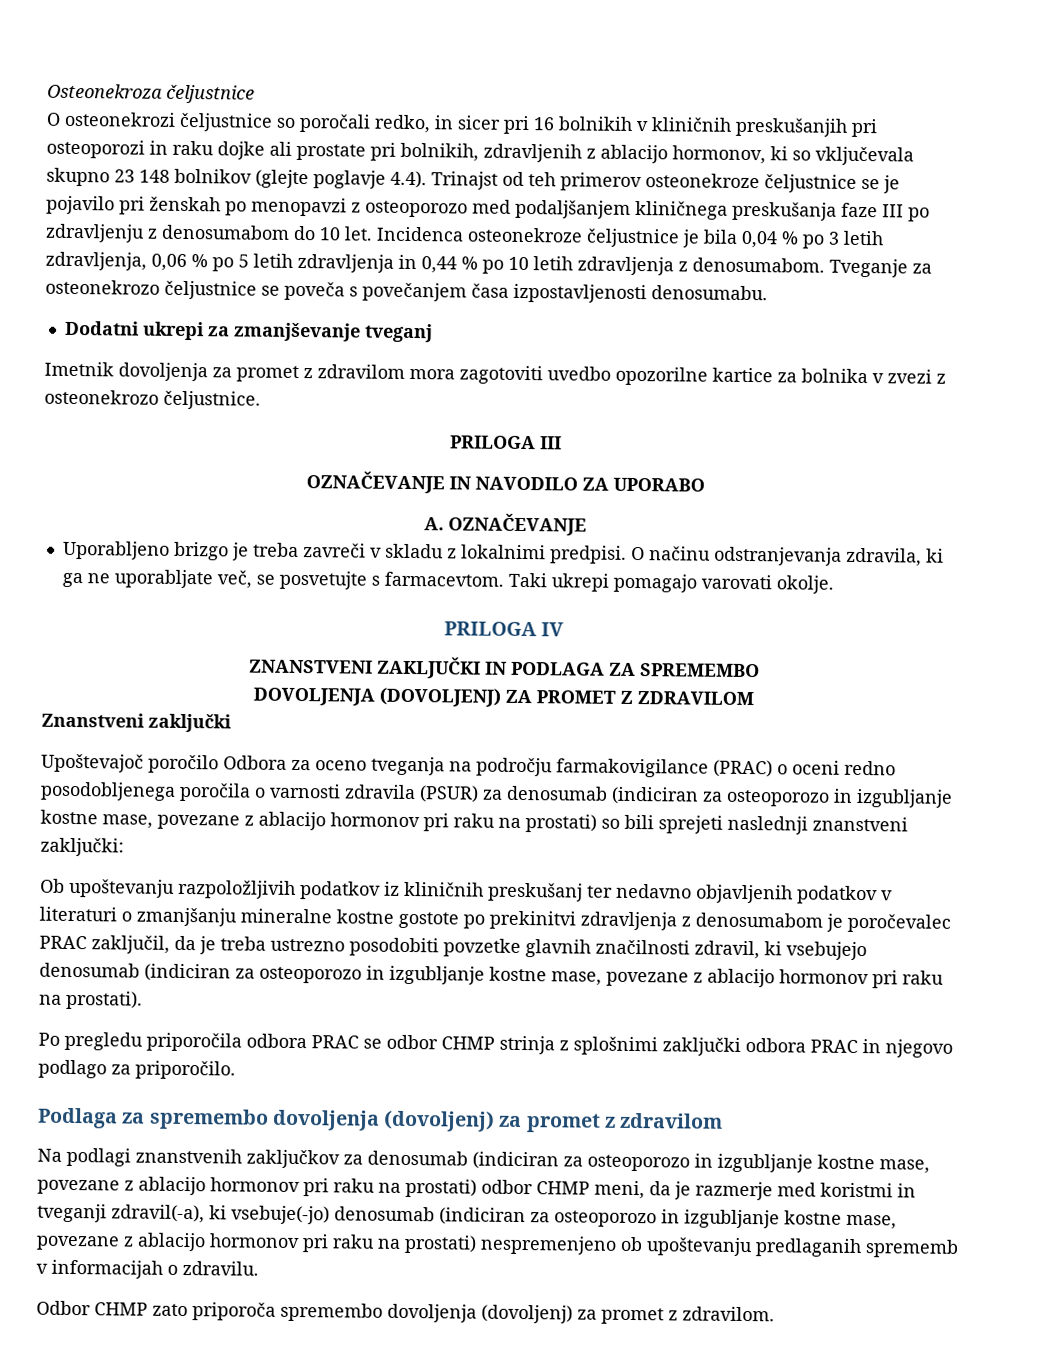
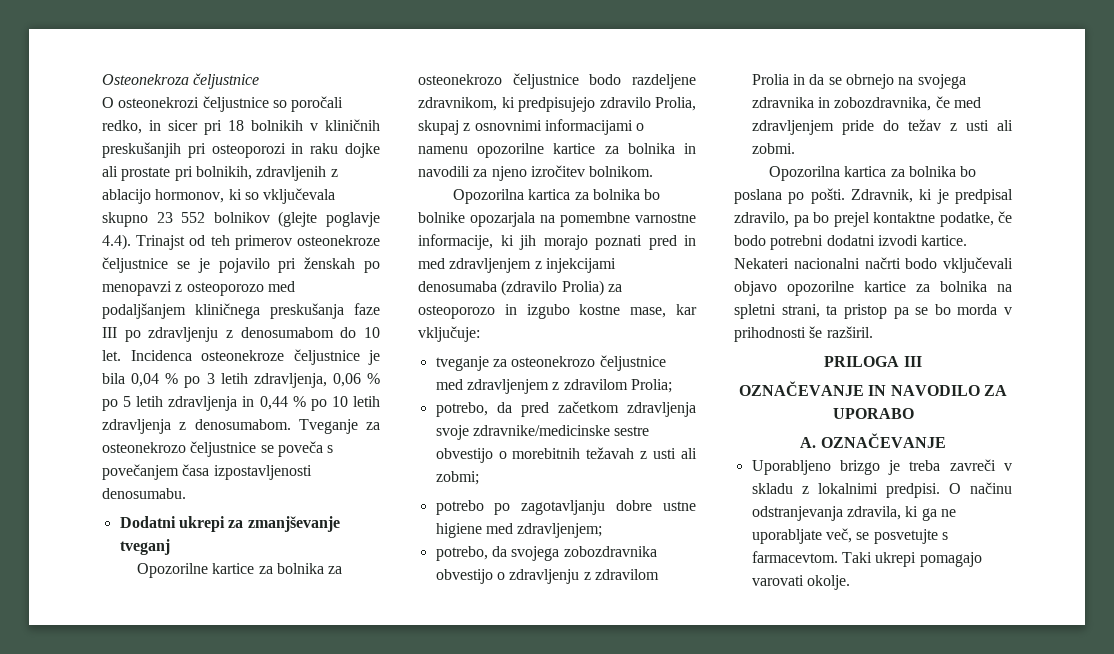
[533,117,555,131] 16 -> [228,120,244,131] 18
[139,169,170,183] 148 -> [181,212,206,223] 552
[44,361,946,386] [44,389,261,410] Imetnik dovoljenja za promet z zdravilom mora zagotoviti uvedbo opozorilne kartice za bolnika v zvezi z osteonekrozo čeljustnice. -> [137,563,343,578] [418,73,696,89] [418,97,696,112] [418,119,645,135] [418,143,696,158] [418,165,654,181] [453,189,661,204] [418,212,696,227] [418,234,696,250] [418,258,616,273] [418,280,622,296] [418,304,697,319] [418,326,480,342] [435,355,666,371] [435,379,672,394] [435,401,696,417] [435,425,650,440] [435,447,697,463] [435,471,479,485] [435,500,696,515] [435,523,603,538] [435,546,657,561] [435,569,659,584] [751,74,966,89] [751,96,981,111] [751,119,1013,135] [751,143,795,154] [769,166,977,181] [734,188,1013,204] [734,211,1012,227] [734,235,968,250] [734,257,1013,273] [734,281,1012,296] [734,304,1012,319] [734,326,873,342] Opozorilne kartice za bolnika za osteonekrozo čeljustnice bodo razdeljene zdravnikom, ki predpisujejo zdravilo Prolia, skupaj z osnovnimi informacijami o namenu opozorilne kartice za bolnika in navodili za njeno izročitev bolnikom. // Opozorilna kartica za bolnika bo bolnike opozarjala na pomembne varnostne informacije, ki jih morajo poznati pred in med zdravljenjem z injekcijami denosumaba (zdravilo Prolia) za osteoporozo in izgubo kostne mase, kar vključuje: // tveganje za osteonekrozo čeljustnice med zdravljenjem z zdravilom Prolia; // potrebo, da pred začetkom zdravljenja svoje zdravnike/medicinske sestre obvestijo o morebitnih težavah z usti ali zobmi; // potrebo po zagotavljanju dobre ustne higiene med zdravljenjem; // potrebo, da svojega zobozdravnika obvestijo o zdravljenju z zdravilom Prolia in da se obrnejo na svojega zdravnika in zobozdravnika, če med zdravljenjem pride do težav z usti ali zobmi. // Opozorilna kartica za bolnika bo poslana po pošti. Zdravnik, ki je predpisal zdravilo, pa bo prejel kontaktne podatke, če bodo potrebni dodatni izvodi kartice. Nekateri nacionalni načrti bodo vključevali objavo opozorilne kartice za bolnika na spletni strani, ta pristop pa se bo morda v prihodnosti še razširil.
[443,621,565,637] [248,656,760,679] [252,687,754,707] [41,712,232,733] [41,753,896,778] [40,781,953,808] [40,809,908,835] [40,837,124,857] [40,878,893,905] [39,906,951,933] [39,935,867,961] [39,962,944,989] [39,990,143,1010] [38,1031,953,1058] [38,1059,236,1080] [37,1107,724,1133] [37,1147,930,1174] [37,1176,916,1201] [37,1203,897,1230] [36,1232,959,1258] [36,1259,259,1279] [36,1300,775,1325] // PRILOGA IV // ZNANSTVENI ZAKLJUČKI IN PODLAGA ZA SPREMEMBO // DOVOLJENJA (DOVOLJENJ) ZA PROMET Z ZDRAVILOM // Znanstveni zaključki // Upoštevajoč poročilo Odbora za oceno tveganja na področju farmakovigilance (PRAC) o oceni redno posodobljenega poročila o varnosti zdravila (PSUR) za denosumab (indiciran za osteoporozo in izgubljanje kostne mase, povezane z ablacijo hormonov pri raku na prostati) so bili sprejeti naslednji znanstveni zaključki: // Ob upoštevanju razpoložljivih podatkov iz kliničnih preskušanj ter nedavno objavljenih podatkov v literaturi o zmanjšanju mineralne kostne gostote po prekinitvi zdravljenja z denosumabom je poročevalec PRAC zaključil, da je treba ustrezno posodobiti povzetke glavnih značilnosti zdravil, ki vsebujejo denosumab (indiciran za osteoporozo in izgubljanje kostne mase, povezane z ablacijo hormonov pri raku na prostati). // Po pregledu priporočila odbora PRAC se odbor CHMP strinja z splošnimi zaključki odbora PRAC in njegovo podlago za priporočilo. // Podlaga za spremembo dovoljenja (dovoljenj) za promet z zdravilom // Na podlagi znanstvenih zaključkov za denosumab (indiciran za osteoporozo in izgubljanje kostne mase, povezane z ablacijo hormonov pri raku na prostati) odbor CHMP meni, da je razmerje med koristmi in tveganji zdravil(-a), ki vsebuje(-jo) denosumab (indiciran za osteoporozo in izgubljanje kostne mase, povezane z ablacijo hormonov pri raku na prostati) nespremenjeno ob upoštevanju predlaganih sprememb v informacijah o zdravilu. // Odbor CHMP zato priporoča spremembo dovoljenja (dovoljenj) za promet z zdravilom. -> (850, 582) none

